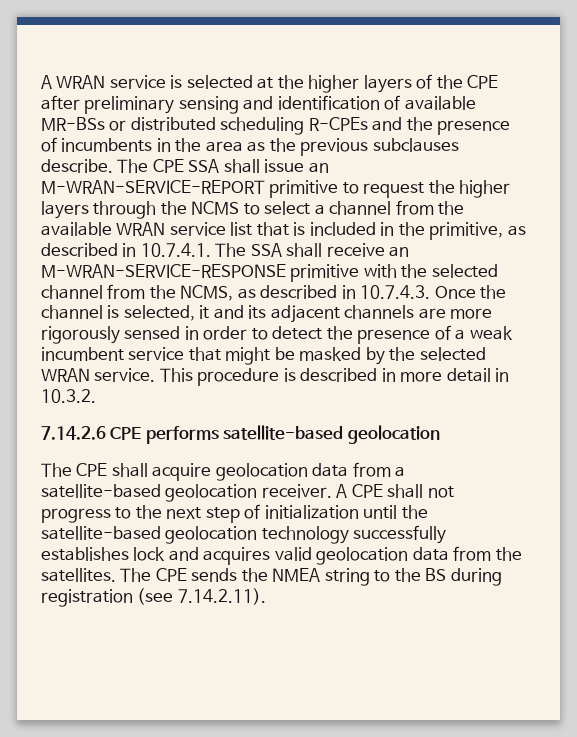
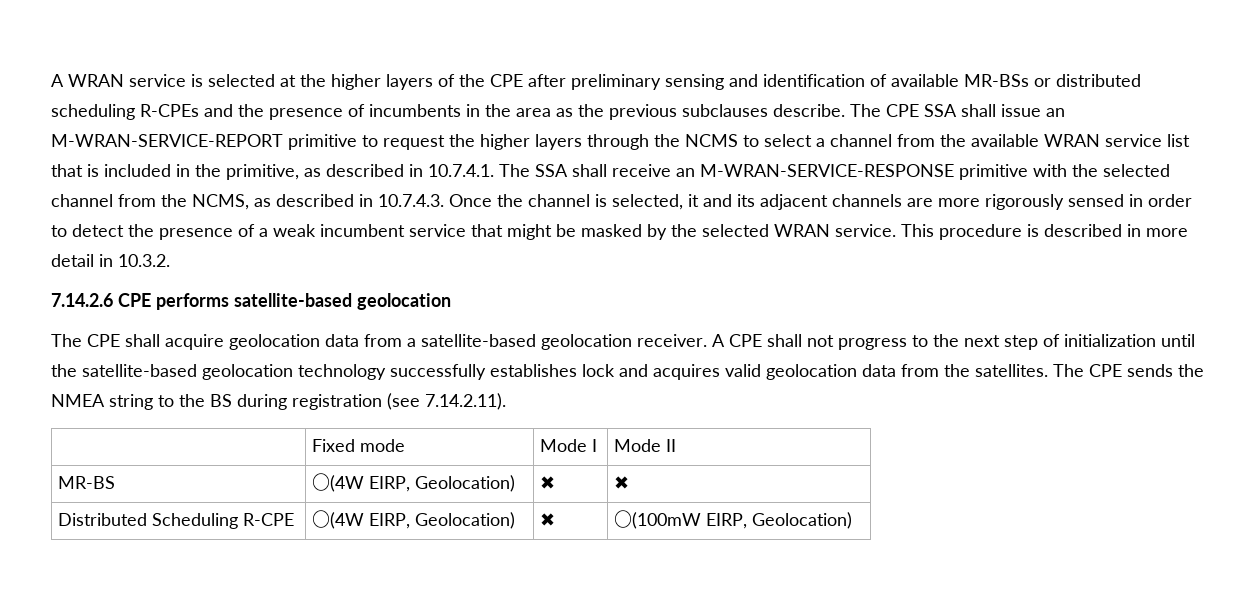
(266, 596) none -> [312,439,406,452] [540,439,598,452] [614,439,677,452] [58,476,116,489] [312,473,516,492] [540,476,556,489] [614,476,630,489] [58,513,295,529] [312,510,516,529] [540,513,556,526] [614,510,853,529] // | Fixed mode | Mode I | Mode II // MR-BS | 〇(4W EIRP, Geolocation) | ✖ | ✖ // Distributed Scheduling R-CPE | 〇(4W EIRP, Geolocation) | ✖ | 〇(100mW EIRP, Geolocation)

